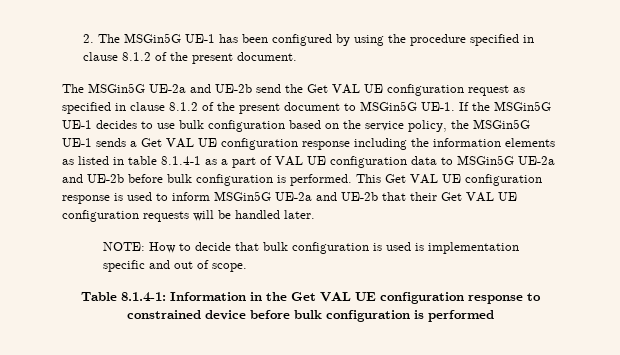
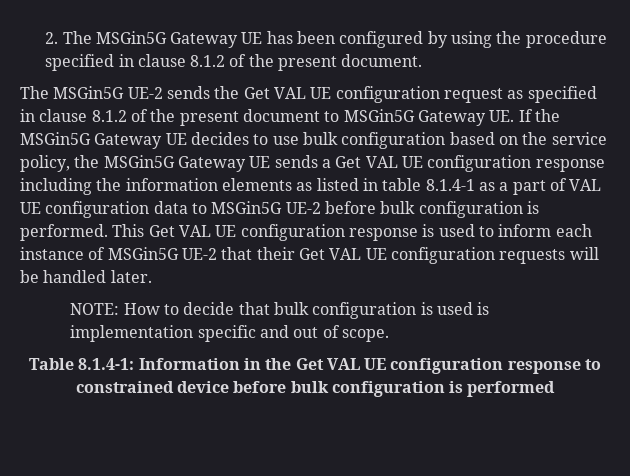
[184,34,215,43] UE-1 -> [170,32,263,48] Gateway UE
[149,84,281,93] UE-2a and UE-2b send -> [127,86,210,99] UE-2 sends
[421,102,455,111] UE-1. -> [417,110,515,126] Gateway UE.
[62,120,92,129] UE-1 -> [94,133,187,149] Gateway UE
[62,138,92,147] UE-1 -> [177,156,271,172] Gateway UE
[518,156,555,165] [62,174,124,183] UE-2a and UE-2b -> [285,202,321,214] UE-2
[214,191,378,201] MSGin5G UE-2a and UE-2b -> [555,224,592,237] [20,247,217,260] each instance of MSGin5G UE-2

